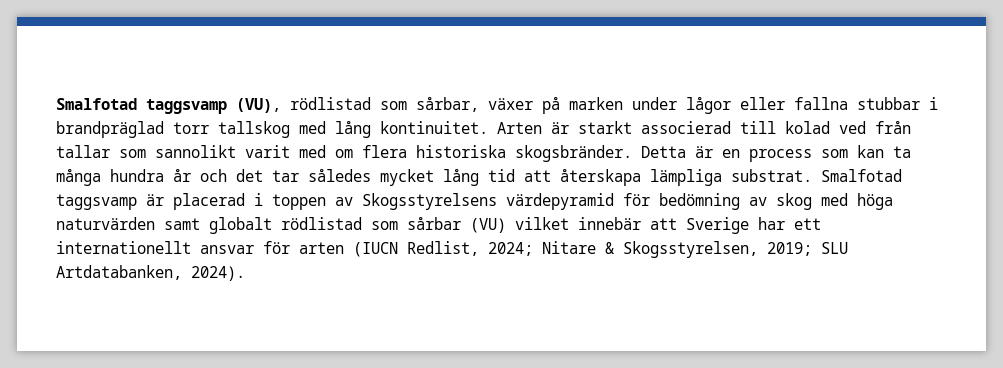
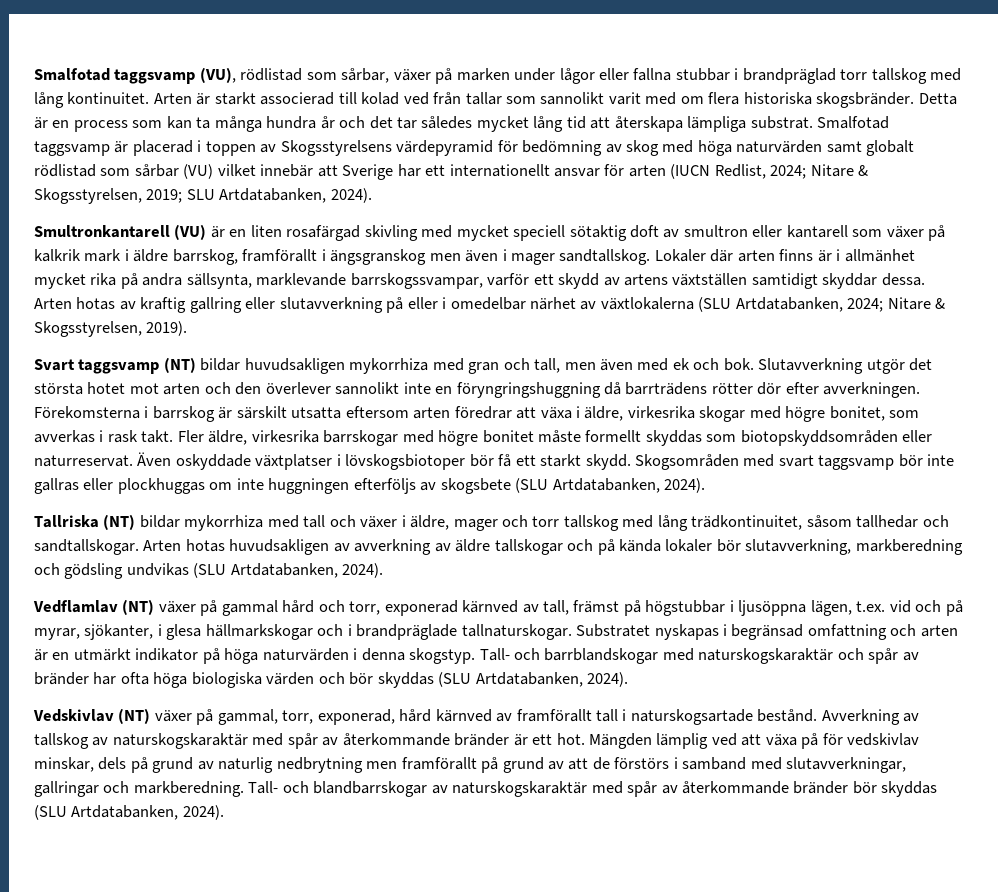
(245, 273) none -> [34,224,946,241] [34,249,915,265] [34,273,925,289] [34,297,946,313] [34,321,188,337] [34,357,933,374] [34,382,921,398] [34,406,920,422] [34,430,933,446] [34,452,955,470] [34,478,706,494] [34,514,949,531] [34,539,963,555] [34,563,384,579] [33,599,963,616] [34,624,958,640] [34,648,919,664] [34,672,629,688] [33,708,920,725] [34,733,920,749] [34,757,907,773] [34,781,938,797] [34,805,224,820] // Smultronkantarell (VU) är en liten rosafärgad skivling med mycket speciell sötaktig doft av smultron eller kantarell som växer på kalkrik mark i äldre barrskog, framförallt i ängsgranskog men även i mager sandtallskog. Lokaler där arten finns är i allmänhet mycket rika på andra sällsynta, marklevande barrskogssvampar, varför ett skydd av artens växtställen samtidigt skyddar dessa. Arten hotas av kraftig gallring eller slutavverkning på eller i omedelbar närhet av växtlokalerna (SLU Artdatabanken, 2024; Nitare & Skogsstyrelsen, 2019). // Svart taggsvamp (NT) bildar huvudsakligen mykorrhiza med gran och tall, men även med ek och bok. Slutavverkning utgör det största hotet mot arten och den överlever sannolikt inte en föryngringshuggning då barrträdens rötter dör efter avverkningen. Förekomsterna i barrskog är särskilt utsatta eftersom arten föredrar att växa i äldre, virkesrika skogar med högre bonitet, som avverkas i rask takt. Fler äldre, virkesrika barrskogar med högre bonitet måste formellt skyddas som biotopskyddsområden eller naturreservat. Även oskyddade växtplatser i lövskogsbiotoper bör få ett starkt skydd. Skogsområden med svart taggsvamp bör inte gallras eller plockhuggas om inte huggningen efterföljs av skogsbete (SLU Artdatabanken, 2024). // Tallriska (NT) bildar mykorrhiza med tall och växer i äldre, mager och torr tallskog med lång trädkontinuitet, såsom tallhedar och sandtallskogar. Arten hotas huvudsakligen av avverkning av äldre tallskogar och på kända lokaler bör slutavverkning, markberedning och gödsling undvikas (SLU Artdatabanken, 2024). // Vedflamlav (NT) växer på gammal hård och torr, exponerad kärnved av tall, främst på högstubbar i ljusöppna lägen, t.ex. vid och på myrar, sjökanter, i glesa hällmarkskogar och i brandpräglade tallnaturskogar. Substratet nyskapas i begränsad omfattning och arten är en utmärkt indikator på höga naturvärden i denna skogstyp. Tall- och barrblandskogar med naturskogskaraktär och spår av bränder har ofta höga biologiska värden och bör skyddas (SLU Artdatabanken, 2024). // Vedskivlav (NT) växer på gammal, torr, exponerad, hård kärnved av framförallt tall i naturskogsartade bestånd. Avverkning av tallskog av naturskogskaraktär med spår av återkommande bränder är ett hot. Mängden lämplig ved att växa på för vedskivlav minskar, dels på grund av naturlig nedbrytning men framförallt på grund av att de förstörs i samband med slutavverkningar, gallringar och markberedning. Tall- och blandbarrskogar av naturskogskaraktär med spår av återkommande bränder bör skyddas (SLU Artdatabanken, 2024).

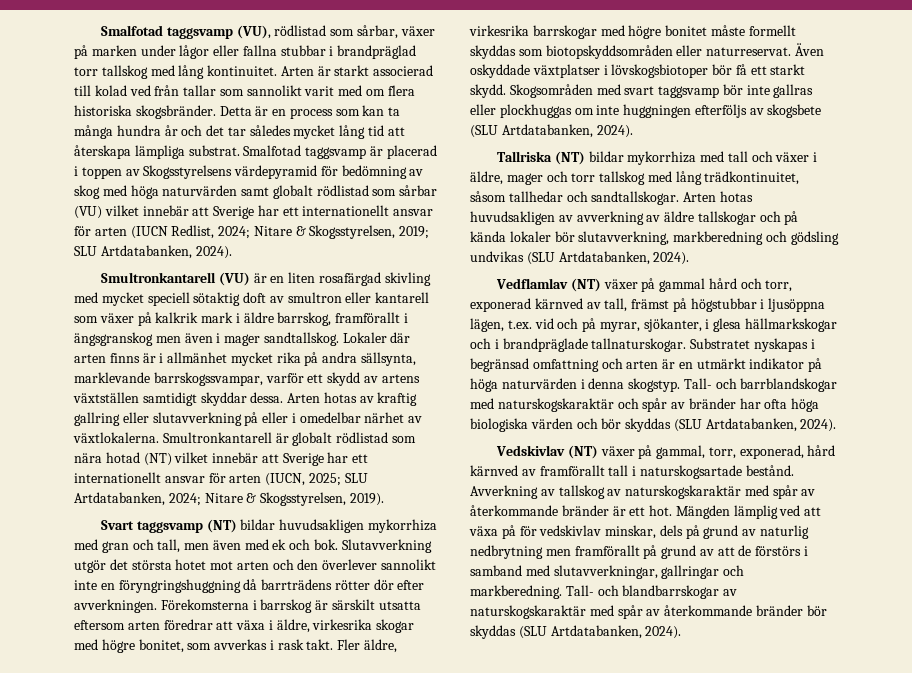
[600,297,732,312] växtlokalerna (SLU -> [73,432,416,446] [74,452,369,466] [74,472,368,486] växtlokalerna. Smultronkantarell är globalt rödlistad som nära hotad (NT) vilket innebär att Sverige har ett internationellt ansvar för arten (IUCN, 2025; SLU

